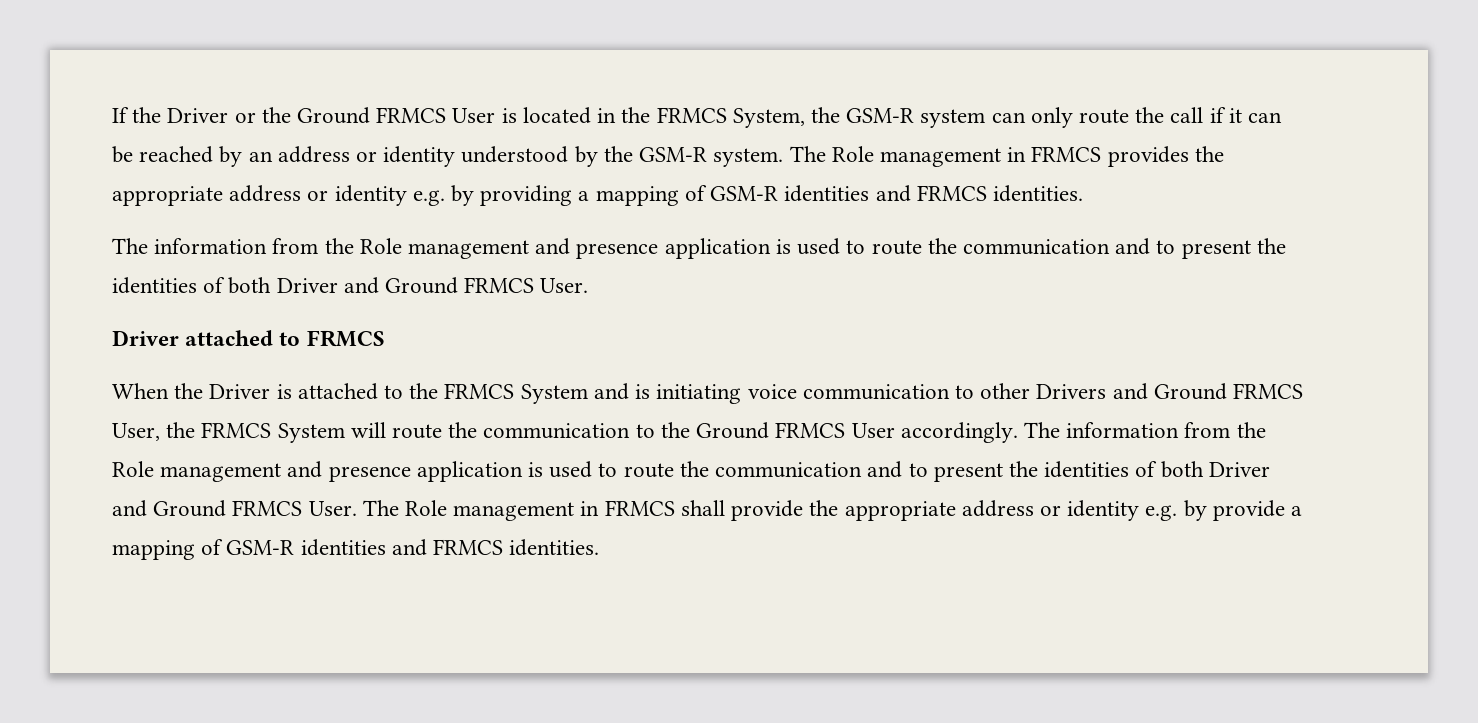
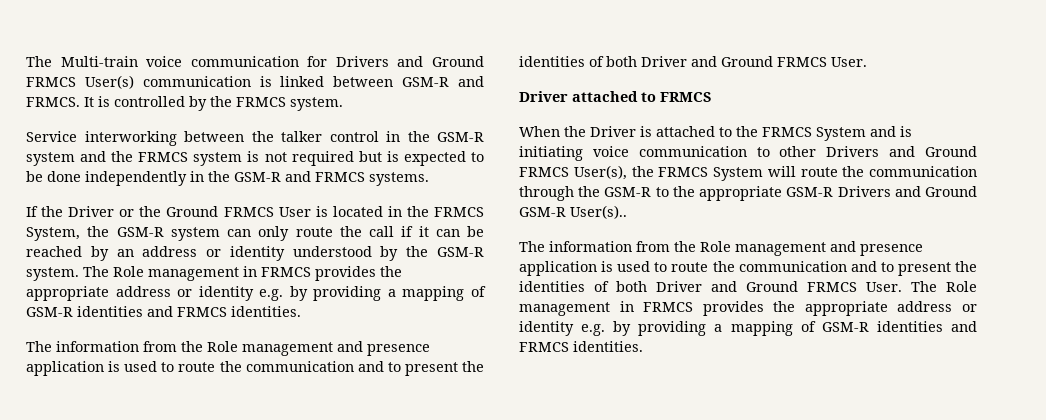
(112, 115) none -> [26,56,484,67] [26,75,484,89] [26,96,343,111] [26,131,484,146] [26,151,484,166] [26,171,429,186] The Multi-train voice communication for Drivers and Ground FRMCS User(s) communication is linked between GSM-R and FRMCS. It is controlled by the FRMCS system. // Service interworking between the talker control in the GSM-R system and the FRMCS system is not required but is expected to be done independently in the GSM-R and FRMCS systems. //
[112,423,160,441] User, -> [573,165,627,180] User(s),
[635,422,1018,443] to the Ground FRMCS User accordingly. -> [519,186,977,201] [519,205,627,219] through the GSM-R to the appropriate GSM-R Drivers and Ground GSM-R User(s).. //
[680,500,1285,521] shall provide the appropriate address or identity e.g. by provide -> [702,301,977,316] [519,321,707,336] provides the appropriate address or identity e.g. by providing

